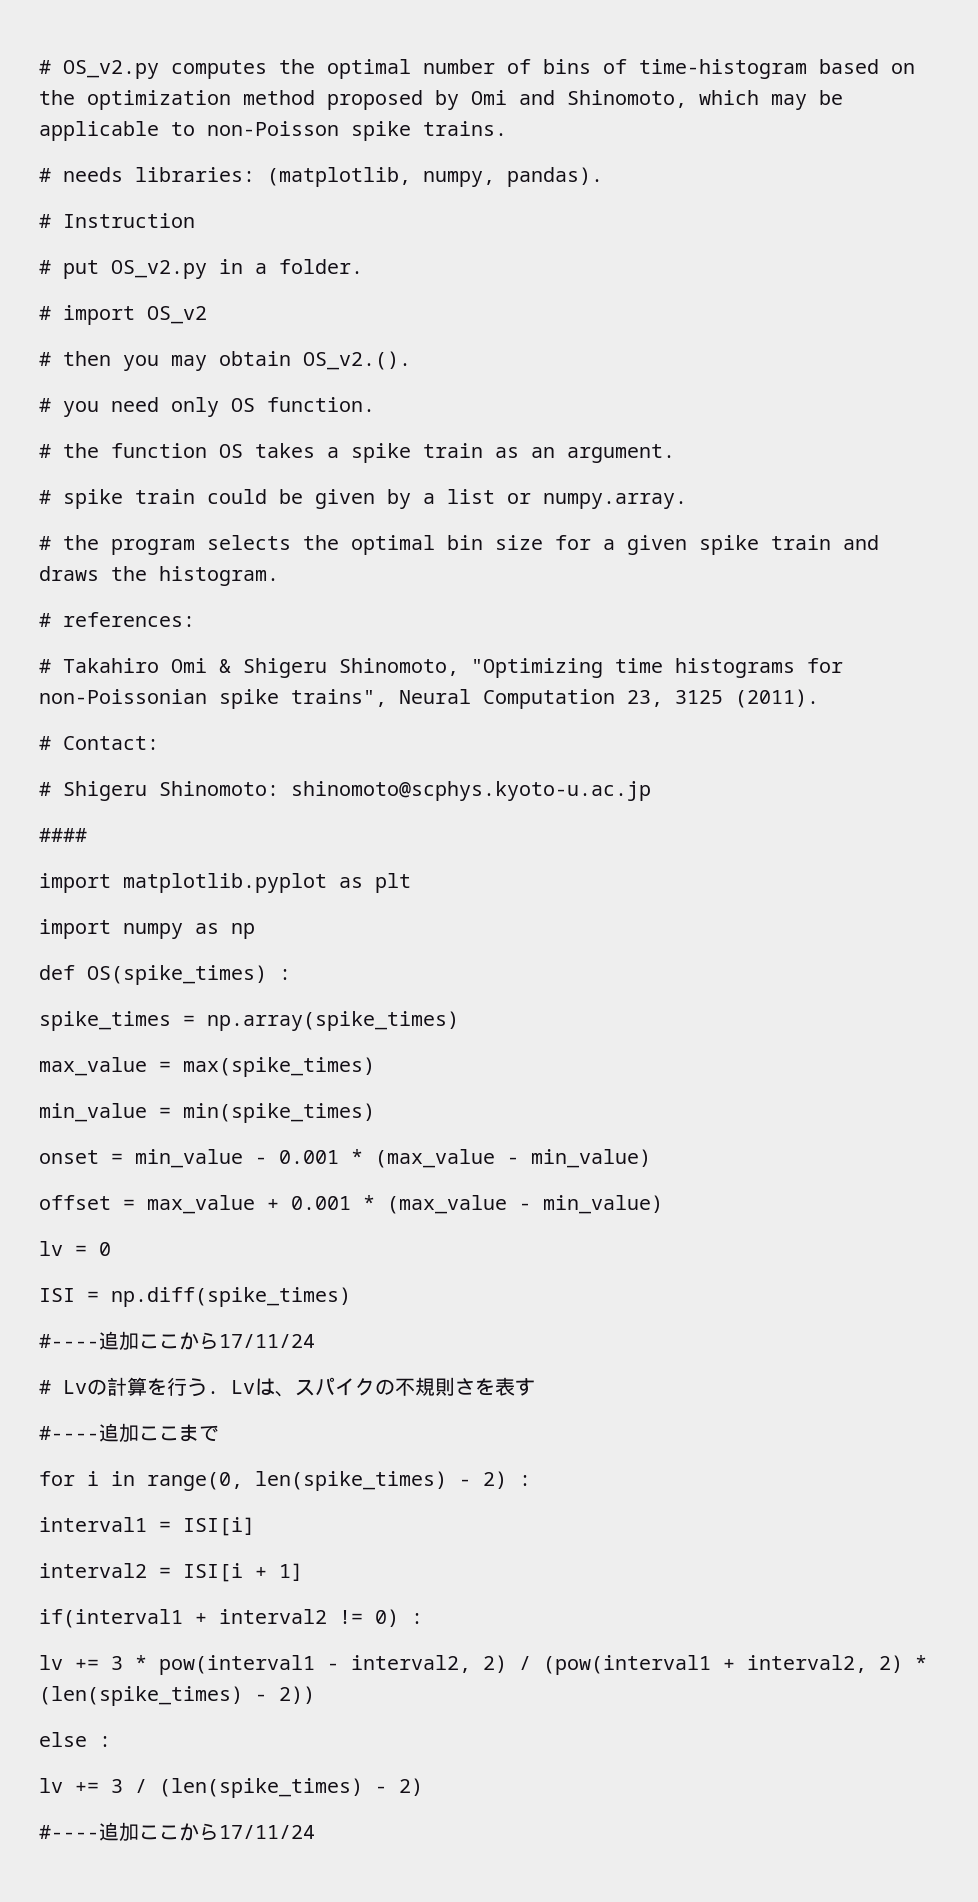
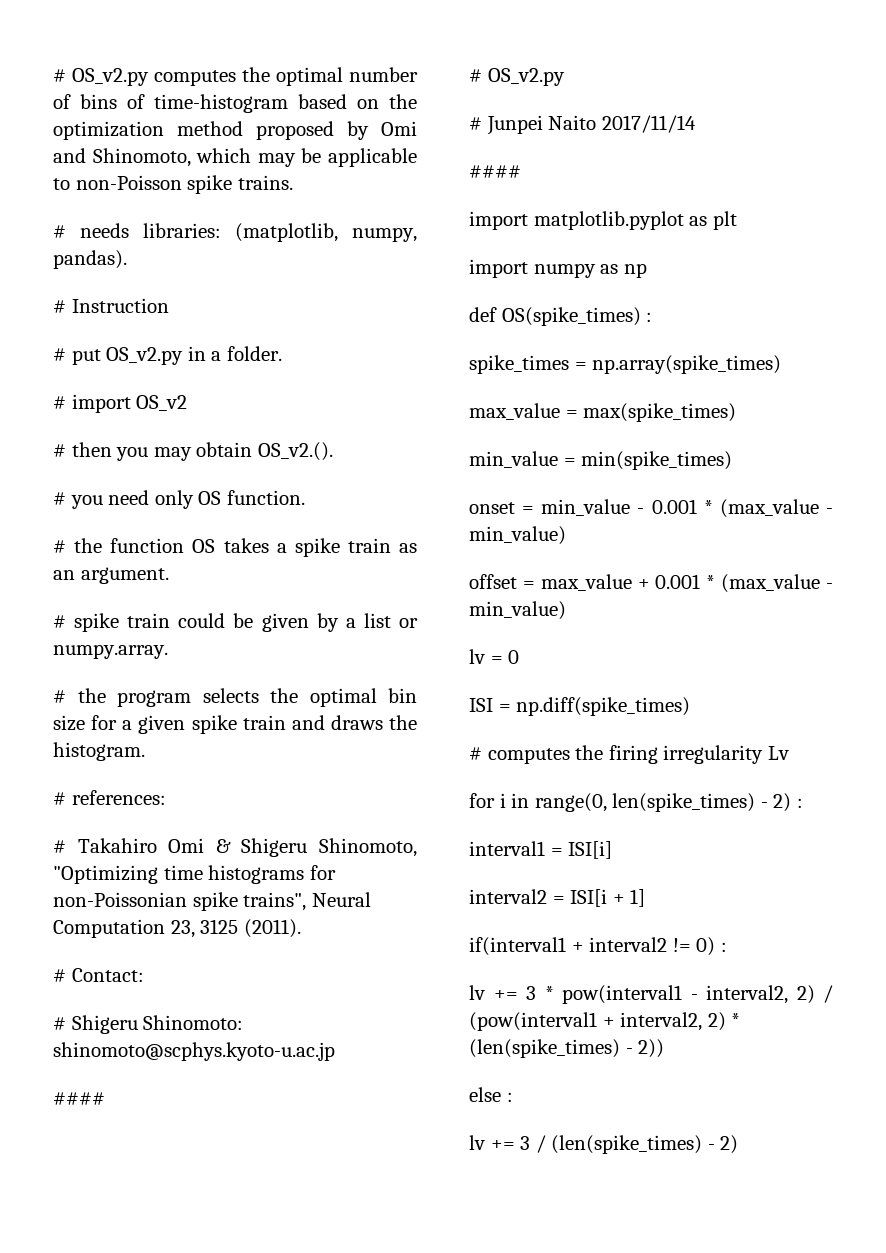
(87, 835) none -> [469,68,565,86] [469,115,696,135] [469,165,521,178] // # OS_v2.py // # Junpei Naito 2017/11/14 // ####
[39,1331,315,1351] [39,1377,535,1397] [39,1423,219,1443] #----追加ここから17/11/24 // # Lvの計算を行う. Lvは、スパイクの不規則さを表す // #----追加ここまで -> [469,745,789,764] # computes the firing irregularity Lv
[39,1822,315,1842] // #----追加ここから17/11/24 -> (739, 1144) none

